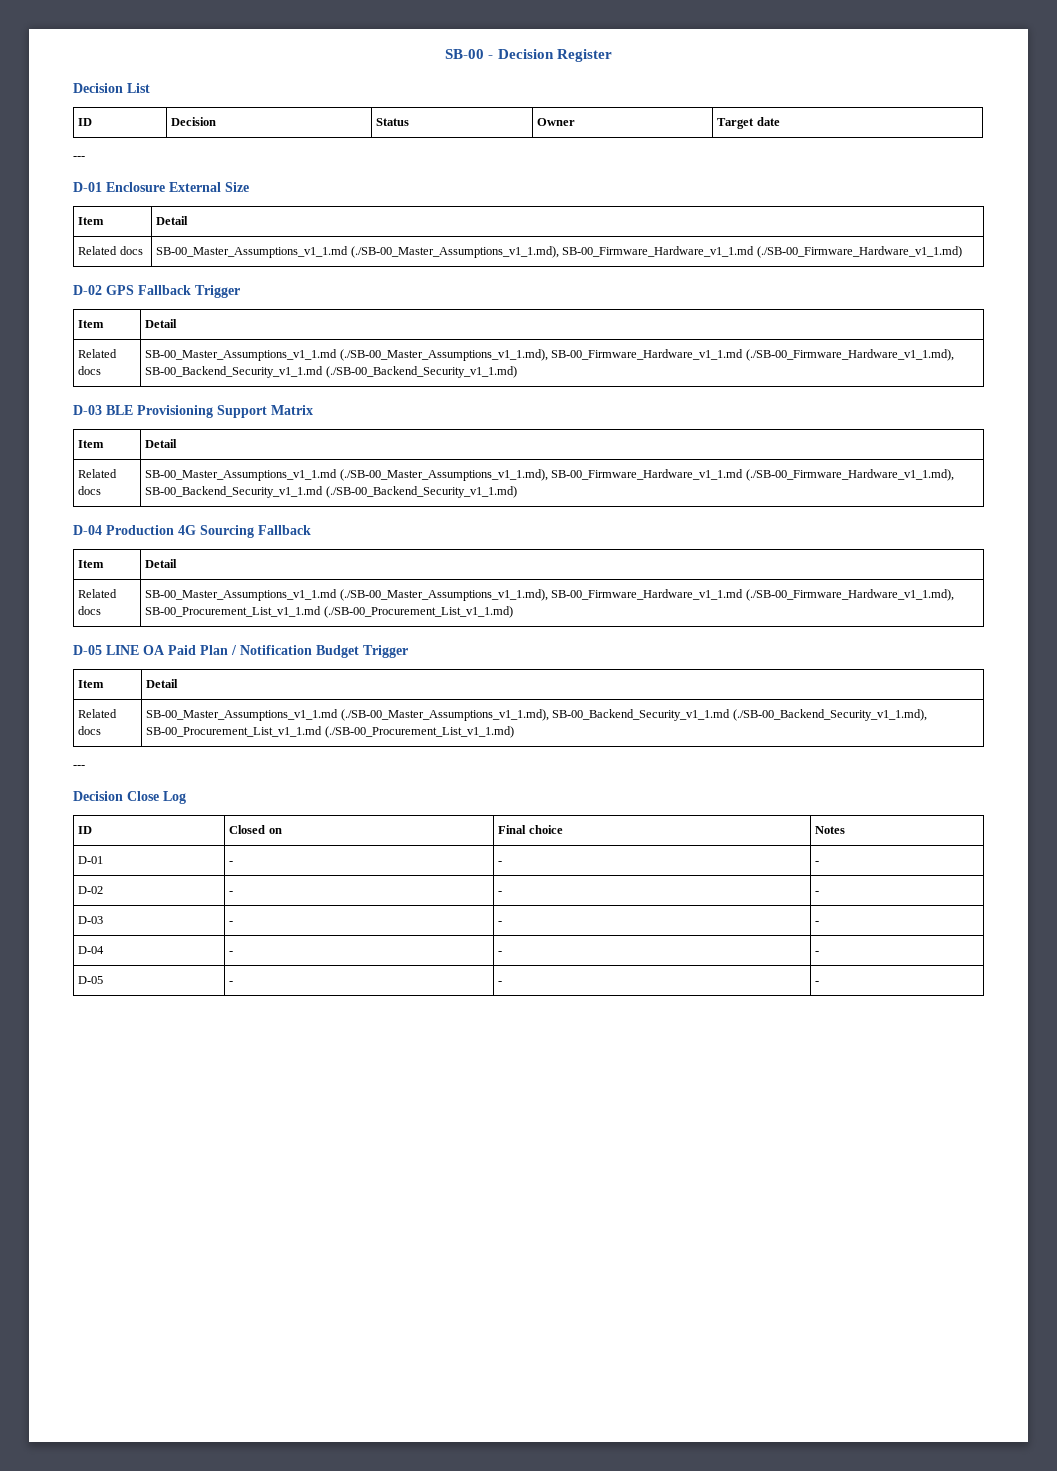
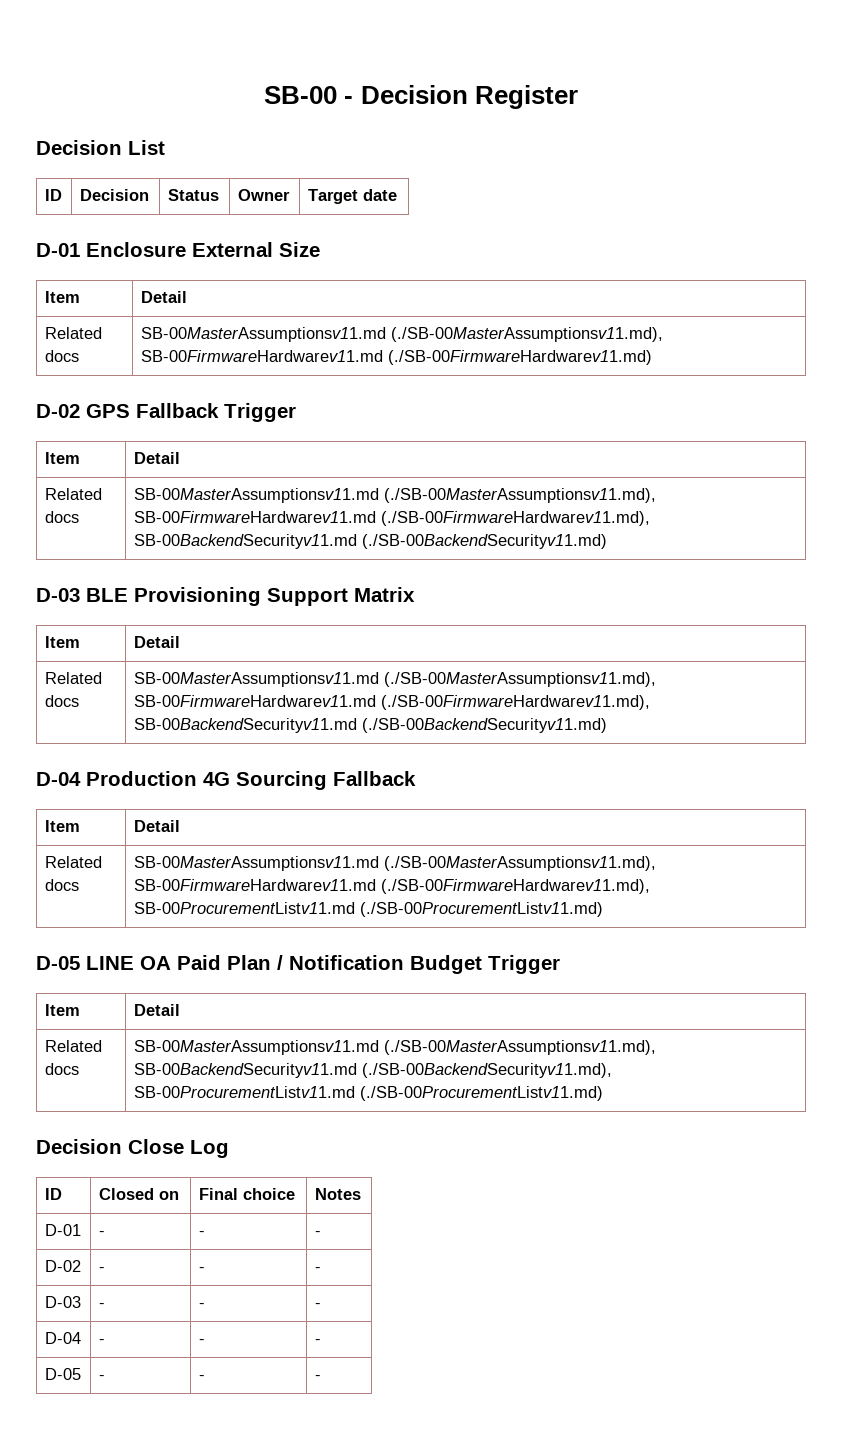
[73,156,85,159] // --- -> (397, 195) none
[156,246,962,258] SB-00_Master_Assumptions_v1_1.md (./SB-00_Master_Assumptions_v1_1.md), SB-00_Firmware_Hardware_v1_1.md (./SB-00_Firmware_Hardware_v1_1.md) -> [140,327,663,342] [140,350,652,365] SB-00MasterAssumptionsv11.md (./SB-00MasterAssumptionsv11.md), SB-00FirmwareHardwarev11.md (./SB-00FirmwareHardwarev11.md)
[145,349,954,361] [145,366,517,378] SB-00_Master_Assumptions_v1_1.md (./SB-00_Master_Assumptions_v1_1.md), SB-00_Firmware_Hardware_v1_1.md (./SB-00_Firmware_Hardware_v1_1.md), SB-00_Backend_Security_v1_1.md (./SB-00_Backend_Security_v1_1.md) -> [133,488,656,503] [133,511,650,526] [133,534,607,549] SB-00MasterAssumptionsv11.md (./SB-00MasterAssumptionsv11.md), SB-00FirmwareHardwarev11.md (./SB-00FirmwareHardwarev11.md), SB-00BackendSecurityv11.md (./SB-00BackendSecurityv11.md)
[145,469,954,481] [145,486,517,498] SB-00_Master_Assumptions_v1_1.md (./SB-00_Master_Assumptions_v1_1.md), SB-00_Firmware_Hardware_v1_1.md (./SB-00_Firmware_Hardware_v1_1.md), SB-00_Backend_Security_v1_1.md (./SB-00_Backend_Security_v1_1.md) -> [133,672,656,687] [133,695,650,710] [133,718,607,733] SB-00MasterAssumptionsv11.md (./SB-00MasterAssumptionsv11.md), SB-00FirmwareHardwarev11.md (./SB-00FirmwareHardwarev11.md), SB-00BackendSecurityv11.md (./SB-00BackendSecurityv11.md)
[145,589,954,601] [145,606,513,618] SB-00_Master_Assumptions_v1_1.md (./SB-00_Master_Assumptions_v1_1.md), SB-00_Firmware_Hardware_v1_1.md (./SB-00_Firmware_Hardware_v1_1.md), SB-00_Procurement_List_v1_1.md (./SB-00_Procurement_List_v1_1.md) -> [133,856,656,871] [133,879,650,894] [133,902,603,917] SB-00MasterAssumptionsv11.md (./SB-00MasterAssumptionsv11.md), SB-00FirmwareHardwarev11.md (./SB-00FirmwareHardwarev11.md), SB-00ProcurementListv11.md (./SB-00ProcurementListv11.md)
[146,709,927,721] [146,726,514,738] [73,765,85,768] SB-00_Master_Assumptions_v1_1.md (./SB-00_Master_Assumptions_v1_1.md), SB-00_Backend_Security_v1_1.md (./SB-00_Backend_Security_v1_1.md), SB-00_Procurement_List_v1_1.md (./SB-00_Procurement_List_v1_1.md) // --- -> [133,1040,656,1055] [133,1063,612,1078] [133,1086,603,1101] SB-00MasterAssumptionsv11.md (./SB-00MasterAssumptionsv11.md), SB-00BackendSecurityv11.md (./SB-00BackendSecurityv11.md), SB-00ProcurementListv11.md (./SB-00ProcurementListv11.md)

